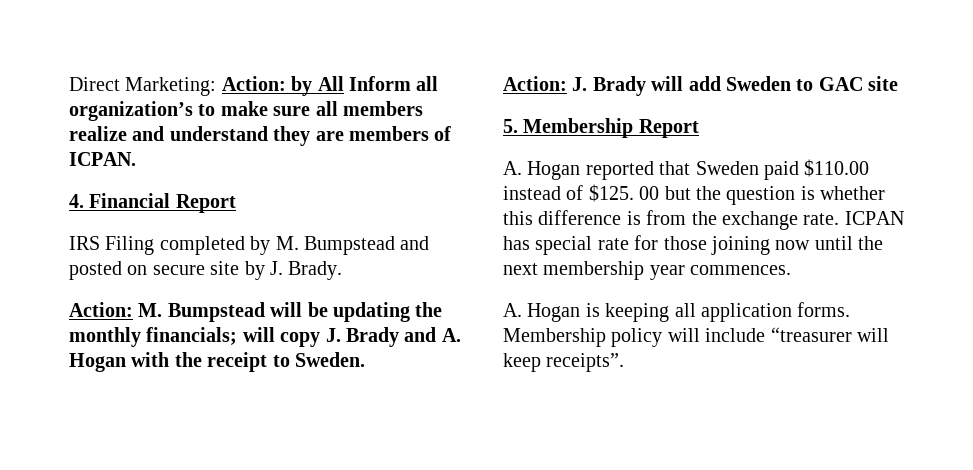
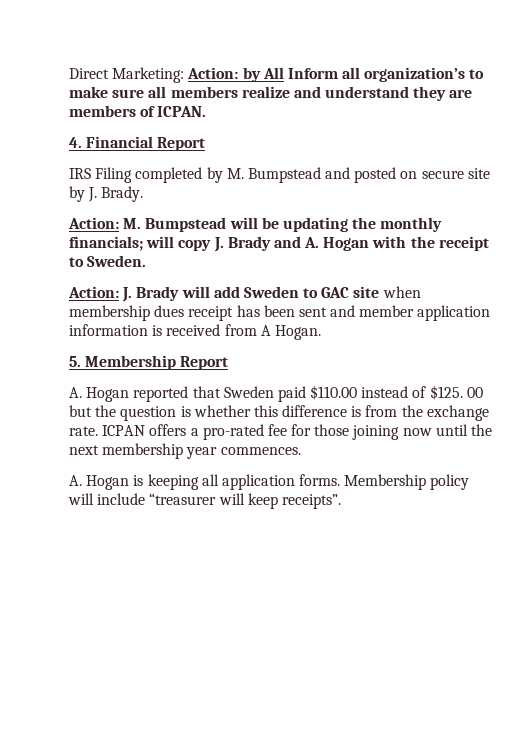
(899, 83) none -> [382,286,421,298] [69,305,491,321] [69,324,321,340] when membership dues receipt has been sent and member application information is received from A Hogan.
[503,236,629,255] has special rate -> [149,424,287,440] offers a pro-rated fee

